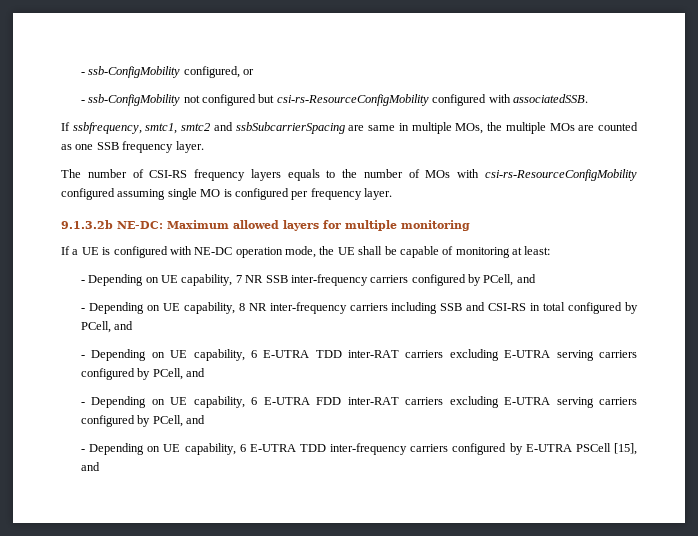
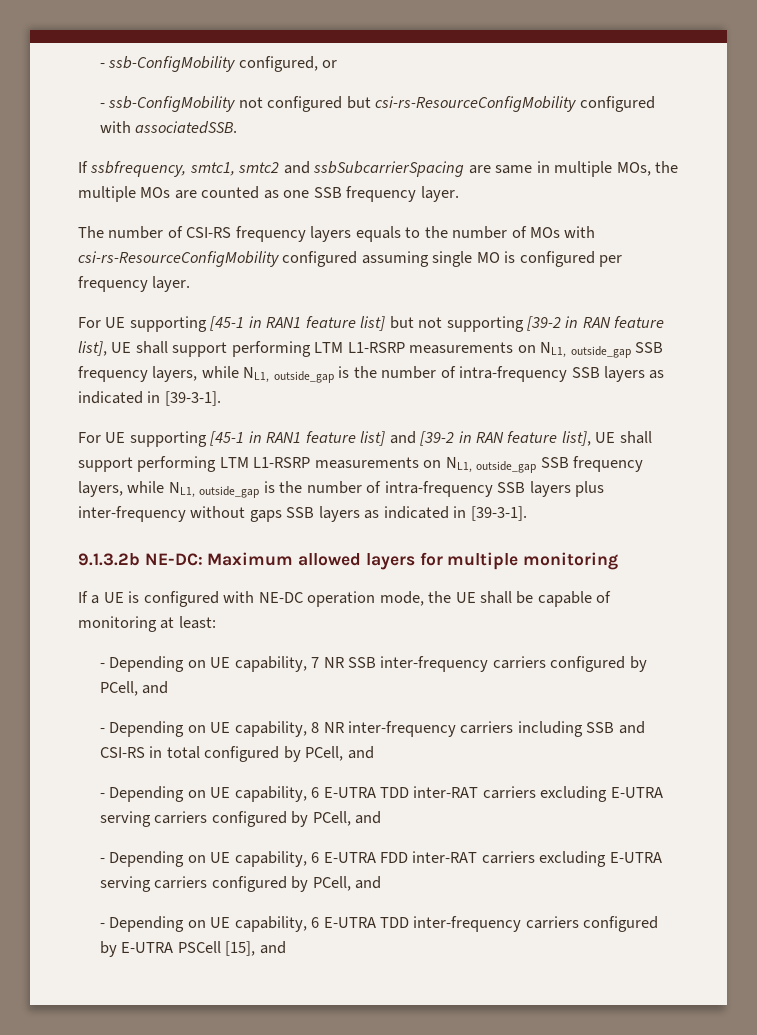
(392, 194) none -> [78,316,665,332] [78,341,664,358] [78,366,665,383] [78,391,221,406] [78,431,652,447] [78,456,644,473] [78,481,605,498] [78,506,527,522] // For UE supporting [45-1 in RAN1 feature list] but not supporting [39-2 in RAN feature list], UE shall support performing LTM L1-RSRP measurements on NL1, outside_gap SSB frequency layers, while NL1, outside_gap is the number of intra-frequency SSB layers as indicated in [39-3-1]. // For UE supporting [45-1 in RAN1 feature list] and [39-2 in RAN feature list], UE shall support performing LTM L1-RSRP measurements on NL1, outside_gap SSB frequency layers, while NL1, outside_gap is the number of intra-frequency SSB layers plus inter-frequency without gaps SSB layers as indicated in [39-3-1].

